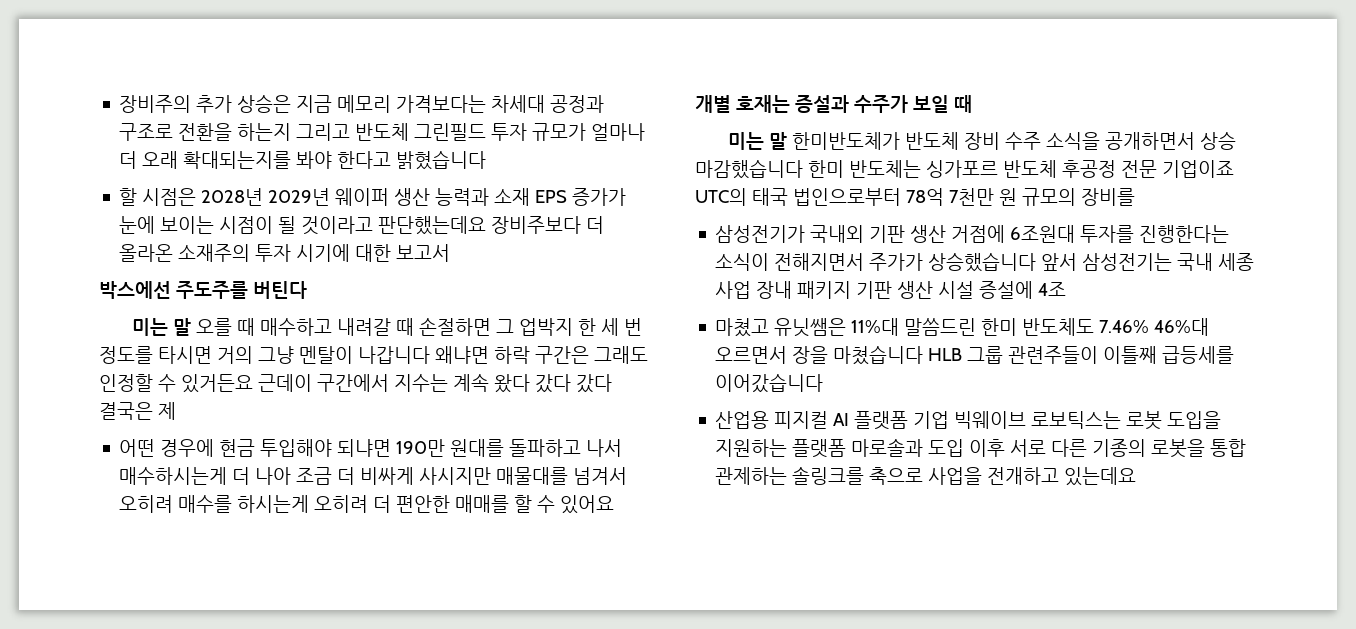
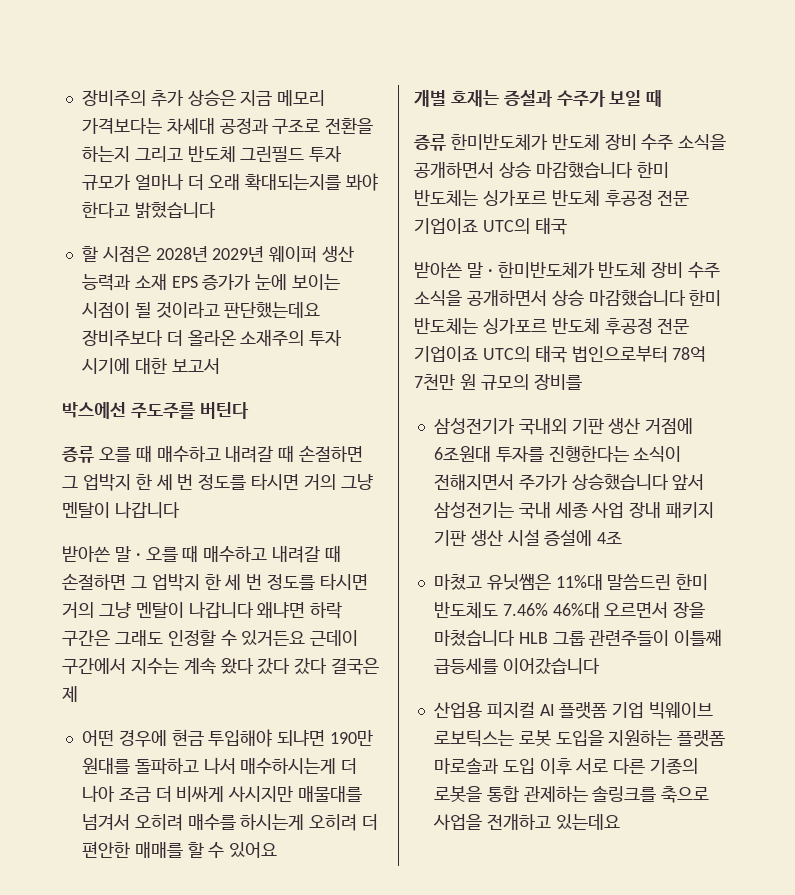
[132,318,192,336] 미는 말 -> [62,445,364,463] [62,473,373,491] [62,501,180,518] [62,546,141,562] 증류 오를 때 매수하고 내려갈 때 손절하면 그 업박지 한 세 번 정도를 타시면 거의 그냥 멘탈이 나갑니다 // 받아쓴 말 ·
[728,132,788,150] 미는 말 -> [414,134,727,151] [414,162,669,178] [414,190,690,207] [414,217,567,235] [414,262,493,278] 증류 한미반도체가 반도체 장비 수주 소식을 공개하면서 상승 마감했습니다 한미 반도체는 싱가포르 반도체 후공정 전문 기업이죠 UTC의 태국 // 받아쓴 말 ·

